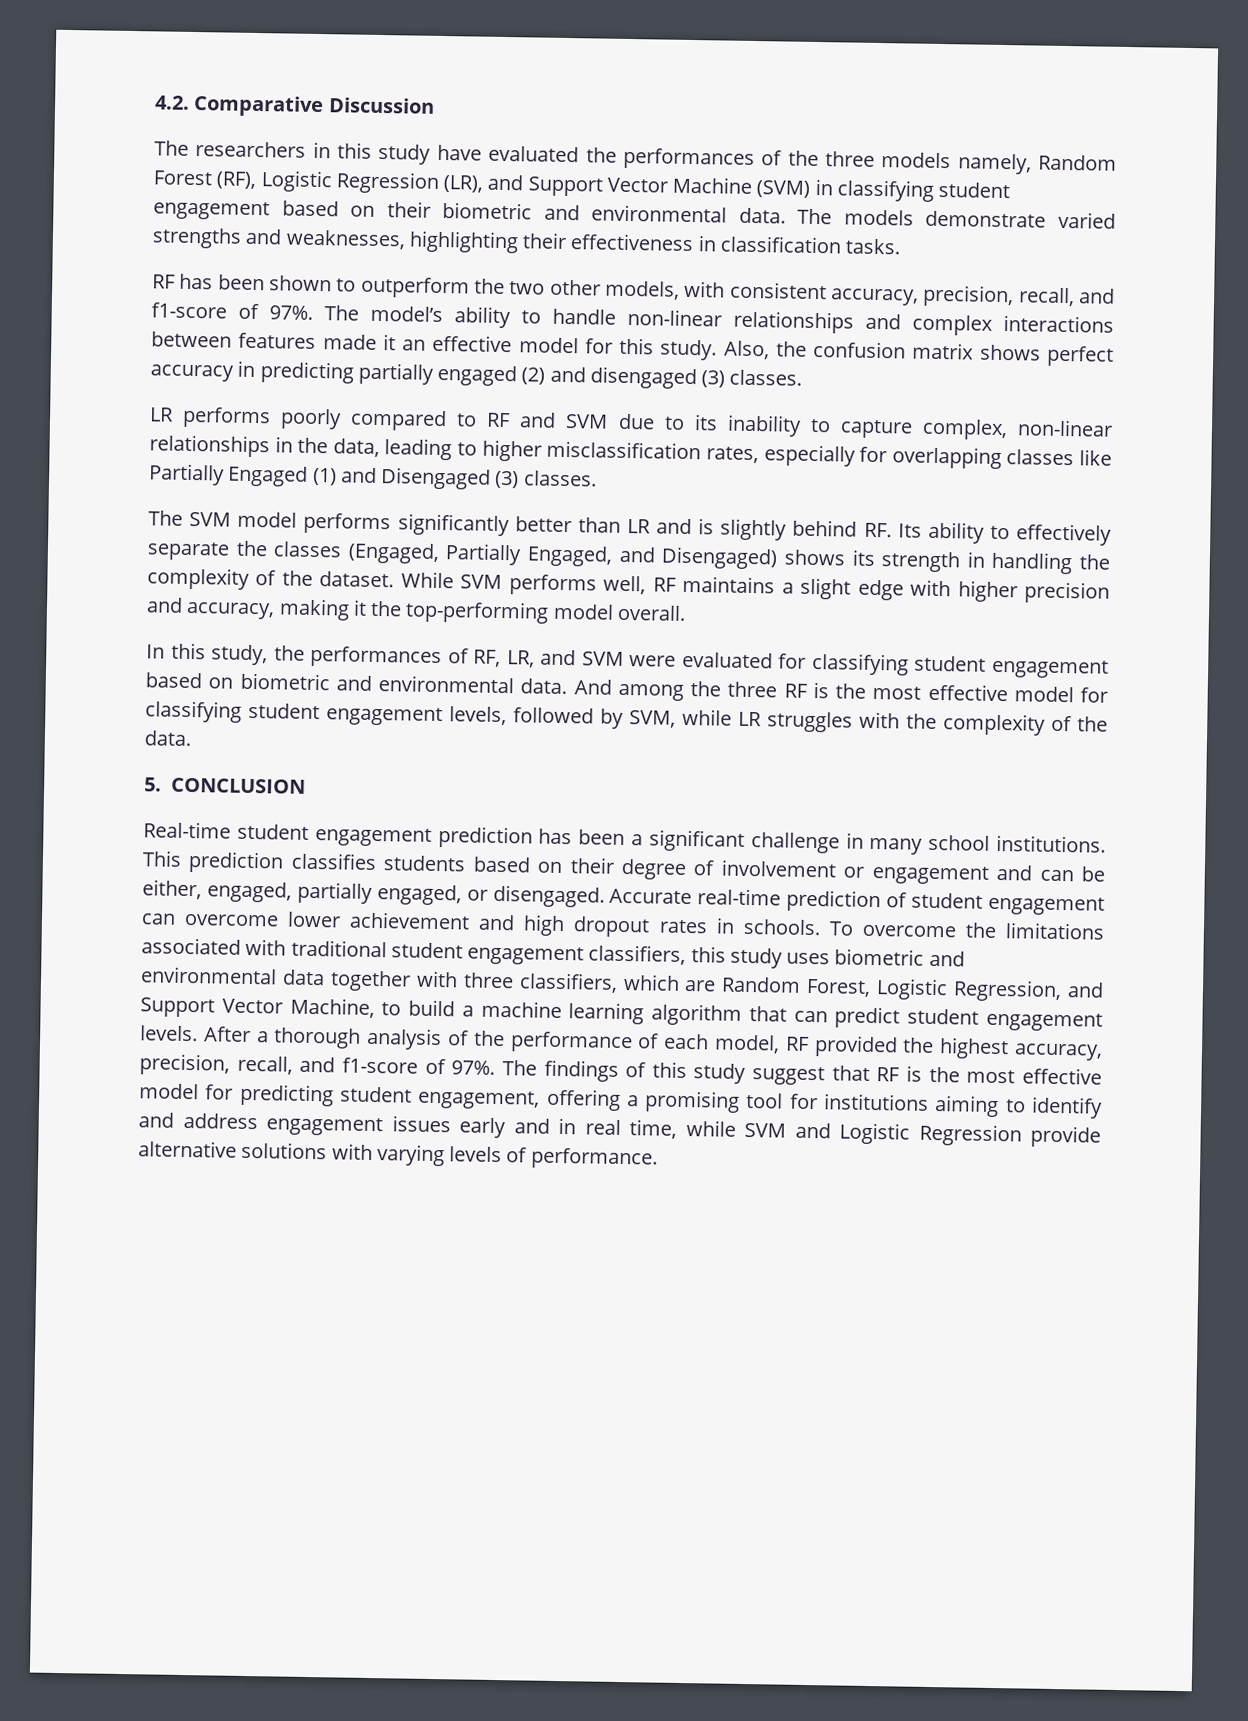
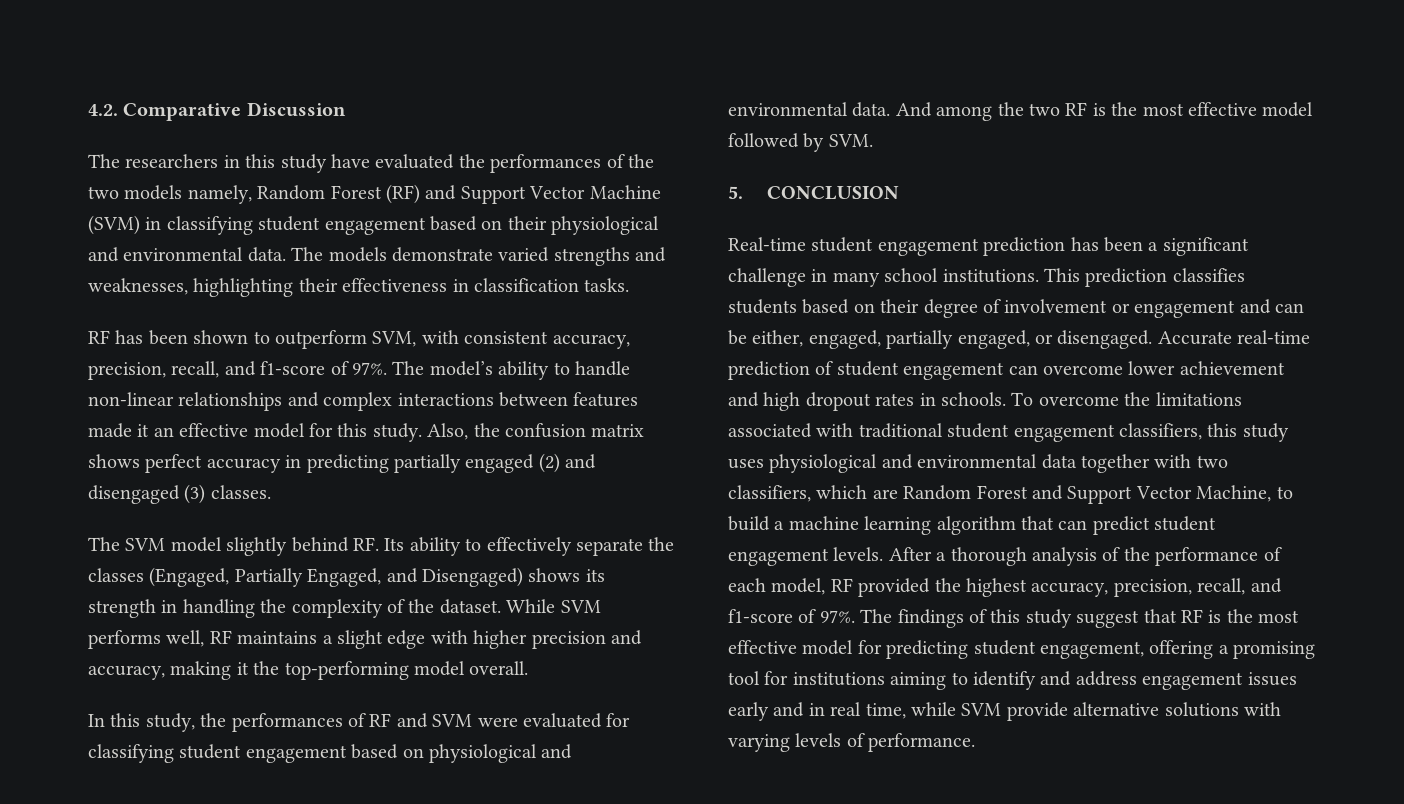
[824,151,875,167] three -> [88,186,119,199] two
[216,170,484,194] (RF), Logistic Regression (LR), -> [386,184,420,204] (RF)
[442,202,533,220] biometric -> [551,216,660,235] physiological
[474,278,681,300] the two other models, -> [372,331,417,347] SVM,
[149,406,1114,441] [149,434,1113,470] [148,463,597,490] [148,510,715,537] LR performs poorly compared to RF and SVM due to its inability to capture complex, non-linear relationships in the data, leading to higher misclassification rates, especially for overlapping classes like Partially Engaged (1) and Disengaged (3) classes. // The SVM model performs significantly better than LR and is -> [88,537,222,552] The SVM model
[473,649,535,668] RF, LR, -> [369,713,392,727] RF
[239,672,330,691] biometric -> [428,744,537,763] physiological
[727,681,1108,703] [145,700,1108,736] [144,730,192,747] three RF is the most effective model for classifying student engagement levels, followed by SVM, while LR struggles with the complexity of the data. -> [1029,102,1314,117] [728,133,873,152] two RF is the most effective model followed by SVM.
[834,948,925,966] biometric -> [769,454,878,473] physiological
[462,972,514,989] three -> [1196,455,1228,468] two
[806,978,1063,1003] Forest, Logistic Regression, -> [976,485,1028,499] Forest
[794,1122,1022,1147] and Logistic Regression -> (1002, 709) none

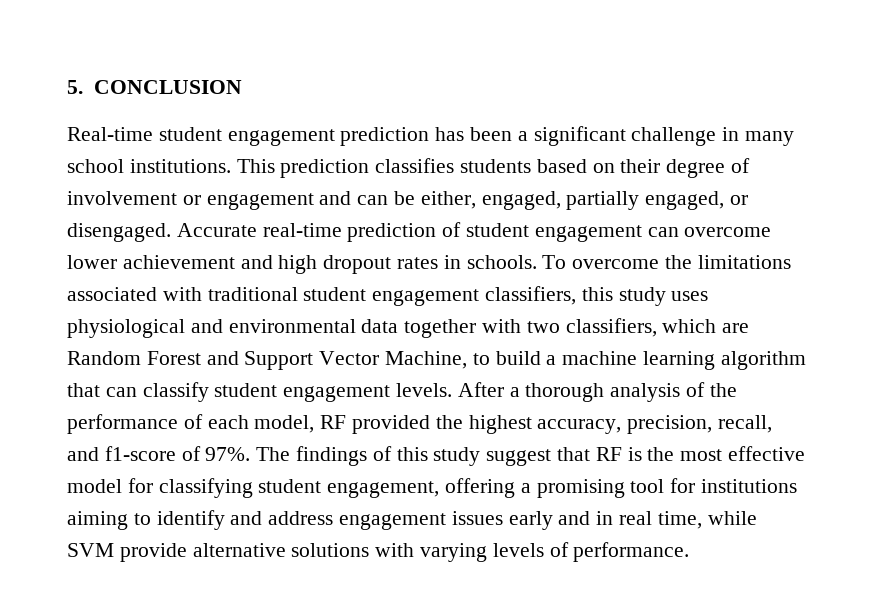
[88,102,346,121] [88,154,654,173] [88,184,661,204] [88,215,660,235] [88,247,667,266] [88,278,630,297] [88,330,630,349] [88,361,630,380] [88,392,639,411] [88,423,645,442] [88,453,597,473] [88,484,271,504] [88,537,675,556] [88,567,605,587] [88,599,601,618] [88,630,642,649] [88,661,529,680] [88,713,631,732] [88,744,573,763] [728,102,1314,121] [728,133,873,152] 4.2. Comparative Discussion // The researchers in this study have evaluated the performances of the two models namely, Random Forest (RF) and Support Vector Machine (SVM) in classifying student engagement based on their physiological and environmental data. The models demonstrate varied strengths and weaknesses, highlighting their effectiveness in classification tasks. // RF has been shown to outperform SVM, with consistent accuracy, precision, recall, and f1-score of 97%. The model’s ability to handle non-linear relationships and complex interactions between features made it an effective model for this study. Also, the confusion matrix shows perfect accuracy in predicting partially engaged (2) and disengaged (3) classes. // The SVM model slightly behind RF. Its ability to effectively separate the classes (Engaged, Partially Engaged, and Disengaged) shows its strength in handling the complexity of the dataset. While SVM performs well, RF maintains a slight edge with higher precision and accuracy, making it the top-performing model overall. // In this study, the performances of RF and SVM were evaluated for classifying student engagement based on physiological and environmental data. And among the two RF is the most effective model followed by SVM. // -> (67, 87) none
[1092,516,1150,535] predict -> [142,382,209,402] classify
[886,640,969,659] predicting -> [158,478,253,498] classifying

